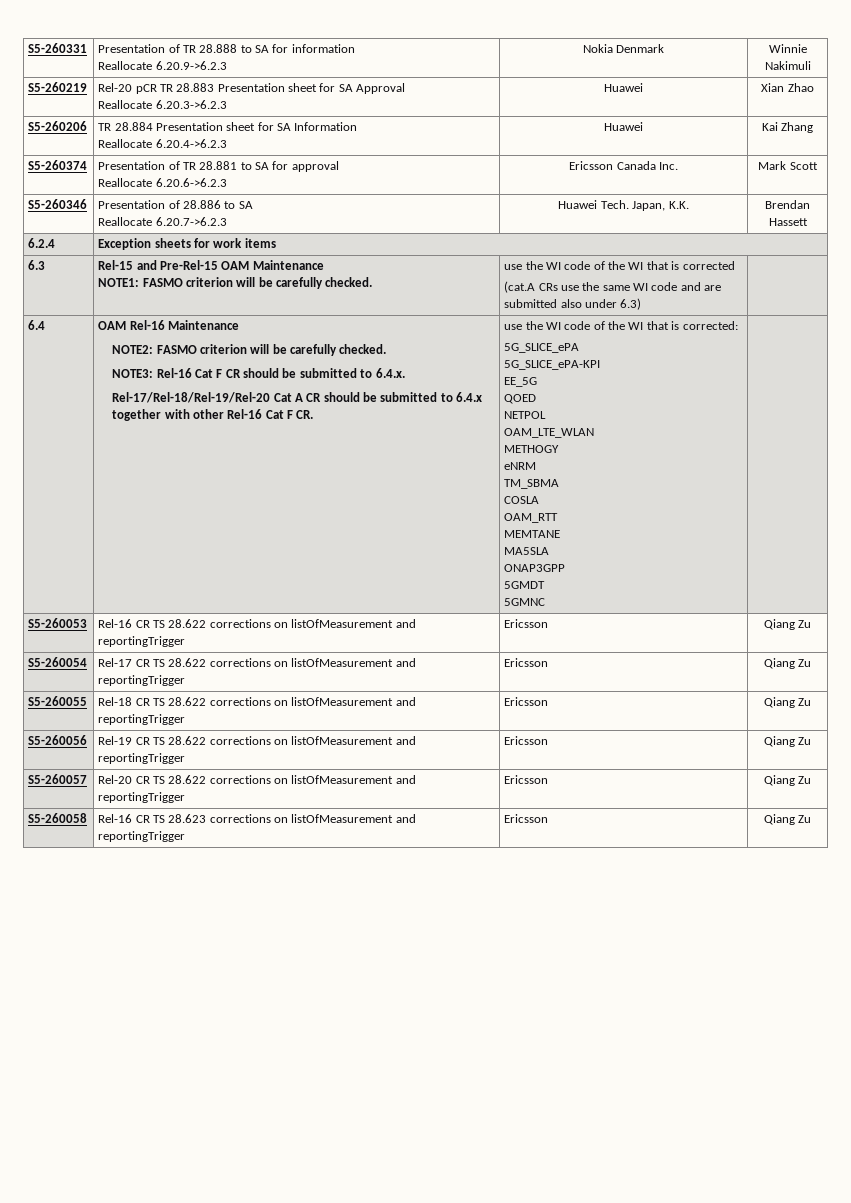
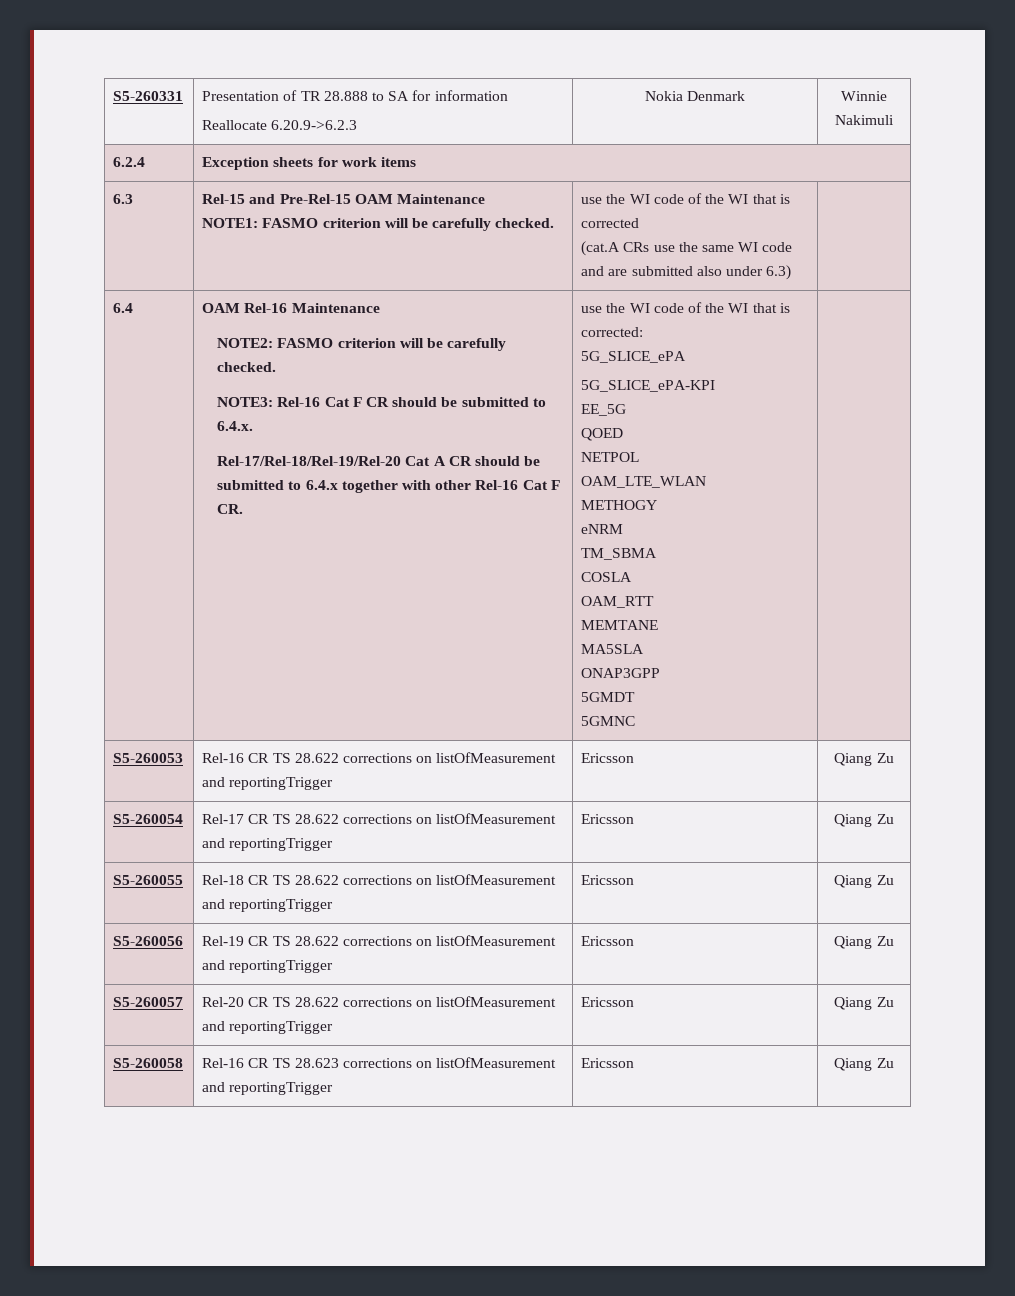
[28,82,88,92] [98,83,406,94] [98,100,227,109] [604,83,643,92] [761,83,814,92] [28,121,88,131] [98,122,358,131] [98,139,227,148] [604,122,643,131] [761,122,814,133] [28,160,88,170] [98,161,339,172] [98,178,227,187] [569,161,678,170] [758,161,818,170] [28,199,88,209] [98,200,253,209] [98,217,227,226] [558,200,689,211] [765,200,810,209] [768,218,808,226] // S5-260219 | Rel-20 pCR TR 28.883 Presentation sheet for SA Approval // Reallocate 6.20.3->6.2.3 | Huawei | Xian Zhao // S5-260206 | TR 28.884 Presentation sheet for SA Information // Reallocate 6.20.4->6.2.3 | Huawei | Kai Zhang // S5-260374 | Presentation of TR 28.881 to SA for approval // Reallocate 6.20.6->6.2.3 | Ericsson Canada Inc. | Mark Scott // S5-260346 | Presentation of 28.886 to SA // Reallocate 6.20.7->6.2.3 | Huawei Tech. Japan, K.K. | Brendan Hassett -> (894, 120) none

